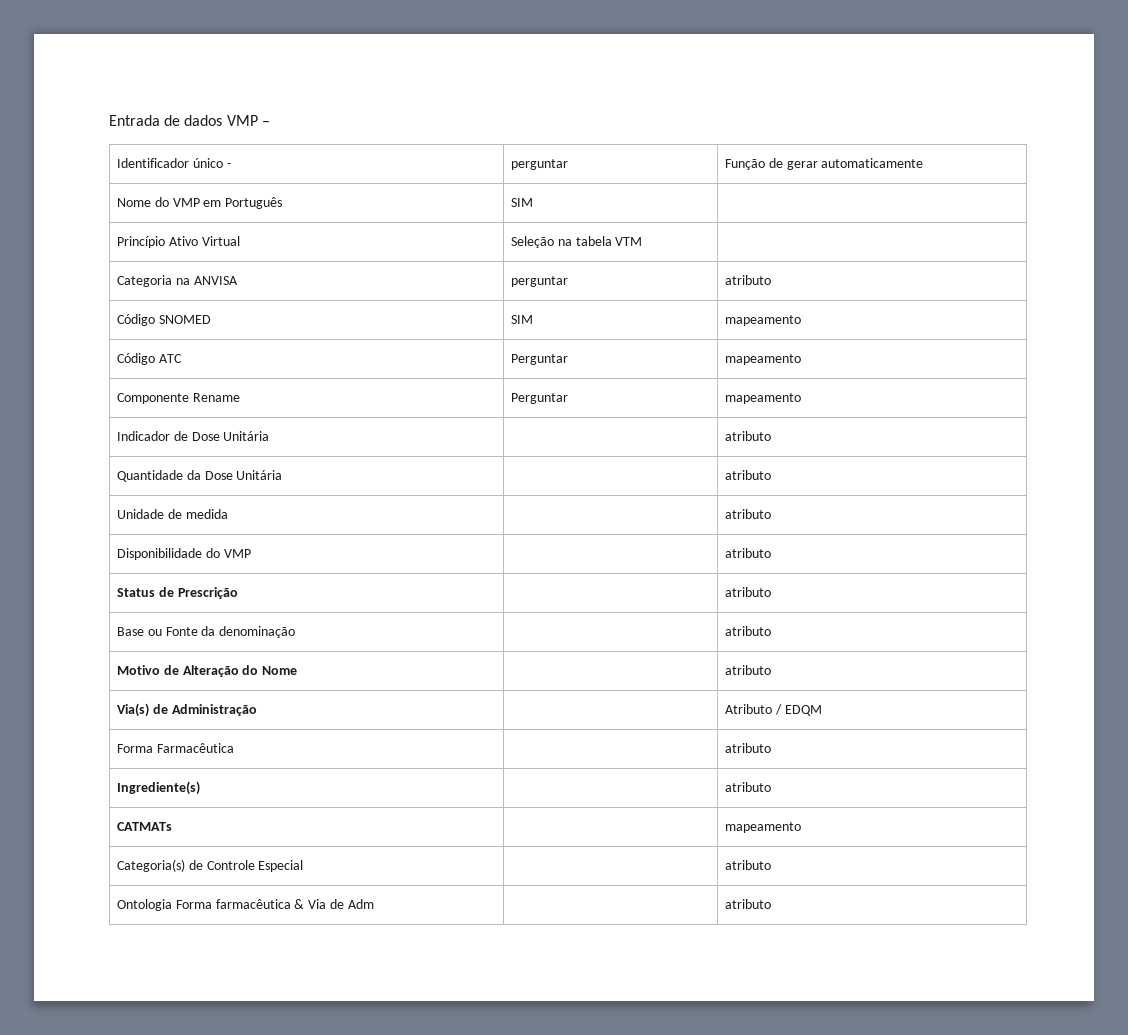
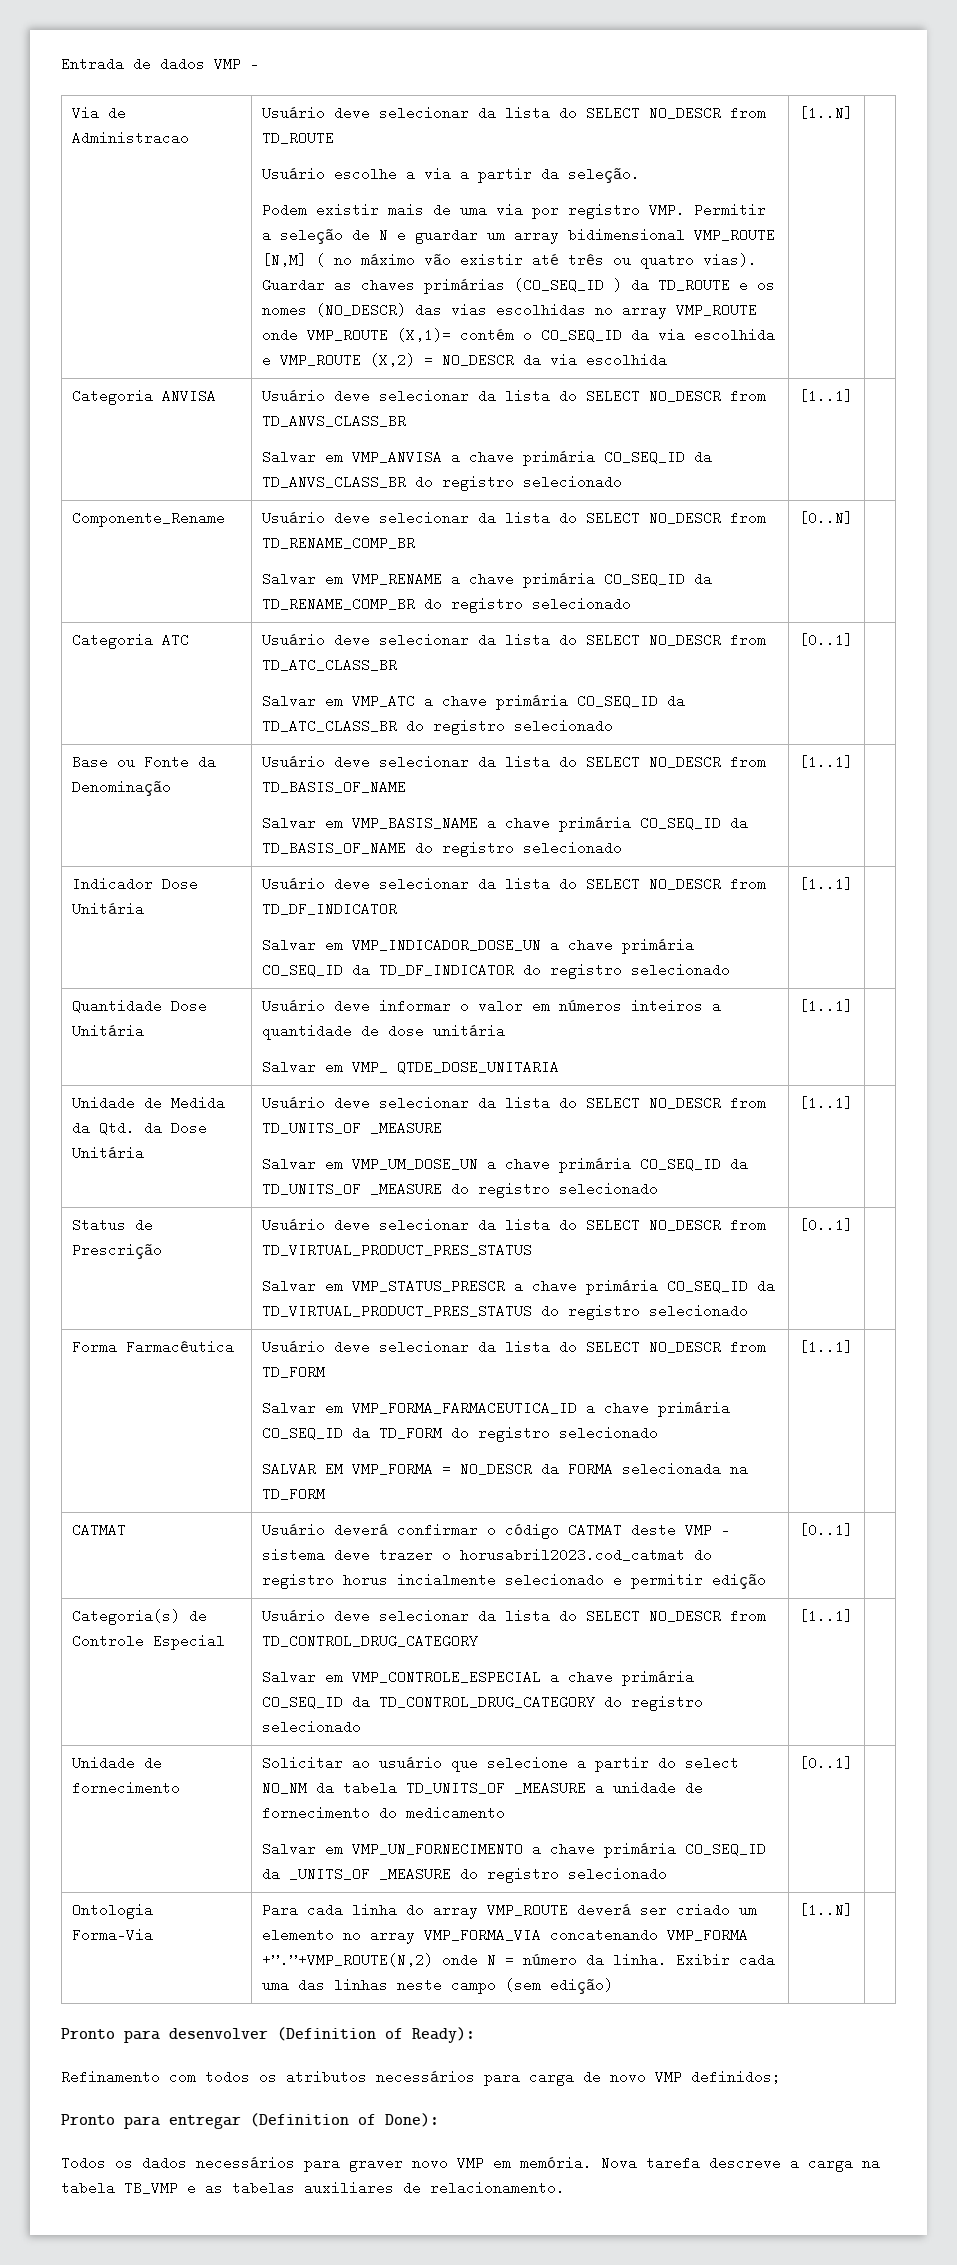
[117,158,231,168] [511,159,569,170] [725,158,924,170] [117,197,283,209] [511,198,534,207] [117,236,240,248] [511,236,643,248] [117,275,190,287] Identificador único - | perguntar | Função de gerar automaticamente // Nome do VMP em Português | SIM | // Princípio Ativo Virtual | Seleção na tabela VTM | // Categoria na -> [71,106,126,120] [71,131,189,145] [261,106,766,120] [261,131,334,145] [261,167,640,183] [261,203,766,219] [261,228,775,244] [261,253,757,269] [261,278,775,294] [261,303,757,319] [261,328,775,342] [261,353,667,367] [798,106,853,120] [71,389,153,405] Via de Administracao | Usuário deve selecionar da lista do SELECT NO_DESCR from TD_ROUTE // Usuário escolhe a via a partir da seleção. // Podem existir mais de uma via por registro VMP. Permitir a seleção de N e guardar um array bidimensional VMP_ROUTE [N,M] ( no máximo vão existir até três ou quatro vias). Guardar as chaves primárias (CO_SEQ_ID ) da TD_ROUTE e os nomes (NO_DESCR) das vias escolhidas no array VMP_ROUTE onde VMP_ROUTE (X,1)= contém o CO_SEQ_ID da via escolhida e VMP_ROUTE (X,2) = NO_DESCR da via escolhida | [1..N] | // Categoria
[511,276,569,287] [725,275,772,285] [117,314,211,326] [511,315,534,324] [725,315,802,326] [117,353,182,365] [511,354,569,365] [725,354,802,365] [117,393,240,404] [511,393,569,404] [725,393,802,404] perguntar | atributo // Código SNOMED | SIM | mapeamento // Código ATC | Perguntar | mapeamento // Componente Rename | Perguntar | mapeamento -> [261,389,766,403] [261,414,406,428] [261,450,712,466] [261,475,622,491] [798,389,853,403] [71,511,225,527] [261,511,766,525] [261,536,415,550] [261,572,712,588] [261,597,631,613] [798,511,853,525] [71,633,189,649] [261,633,766,647] [261,658,397,672] [261,694,685,710] [261,719,613,735] [798,633,853,647] [71,755,216,769] [71,780,171,796] [261,755,766,769] [261,780,406,794] [261,816,748,832] [261,841,622,857] [798,755,853,769] Usuário deve selecionar da lista do SELECT NO_DESCR from TD_ANVS_CLASS_BR // Salvar em VMP_ANVISA a chave primária CO_SEQ_ID da TD_ANVS_CLASS_BR do registro selecionado | [1..1] | // Componente_Rename | Usuário deve selecionar da lista do SELECT NO_DESCR from TD_RENAME_COMP_BR // Salvar em VMP_RENAME a chave primária CO_SEQ_ID da TD_RENAME_COMP_BR do registro selecionado | [0..N] | // Categoria ATC | Usuário deve selecionar da lista do SELECT NO_DESCR from TD_ATC_CLASS_BR // Salvar em VMP_ATC a chave primária CO_SEQ_ID da TD_ATC_CLASS_BR do registro selecionado | [0..1] | // Base ou Fonte da Denominação | Usuário deve selecionar da lista do SELECT NO_DESCR from TD_BASIS_OF_NAME // Salvar em VMP_BASIS_NAME a chave primária CO_SEQ_ID da TD_BASIS_OF_NAME do registro selecionado | [1..1] |
[173,431,270,441] [725,431,772,441] [117,470,283,482] [725,470,772,480] [117,509,228,519] [725,509,772,519] [117,548,251,560] [725,548,772,558] [117,587,238,599] [725,587,772,597] [117,626,296,638] [725,626,772,636] [117,665,298,677] [725,665,772,675] [117,703,257,717] [725,704,822,716] [117,743,234,753] [725,743,772,753] [117,781,201,795] [725,782,772,792] [117,822,173,831] [725,822,802,833] [117,859,304,872] [725,860,772,870] [117,899,374,911] [725,899,772,909] de Dose Unitária | | atributo // Quantidade da Dose Unitária | | atributo // Unidade de medida | | atributo // Disponibilidade do VMP | | atributo // Status de Prescrição | | atributo // Base ou Fonte da denominação | | atributo // Motivo de Alteração do Nome | | atributo // Via(s) de Administração | | Atributo / EDQM // Forma Farmacêutica | | atributo // Ingrediente(s) | | atributo // CATMATs | | mapeamento // Categoria(s) de Controle Especial | | atributo // Ontologia Forma farmacêutica & Via de Adm | | atributo -> [161,877,198,891] [71,902,144,916] [261,877,766,891] [261,902,397,916] [261,938,694,954] [261,963,730,979] [798,877,853,891] [71,999,207,1013] [71,1024,144,1038] [261,999,721,1013] [261,1024,505,1040] [261,1060,559,1074] [798,999,853,1013] [71,1096,225,1110] [71,1121,207,1135] [71,1146,144,1160] [261,1096,766,1110] [261,1121,442,1135] [261,1157,748,1173] [261,1182,658,1198] [798,1096,853,1110] [71,1218,153,1232] [71,1243,162,1259] [261,1218,766,1232] [261,1243,532,1257] [261,1279,775,1295] [261,1304,748,1320] [798,1218,853,1232] [71,1340,234,1354] [261,1340,766,1354] [261,1365,325,1379] [261,1401,730,1417] [261,1426,658,1442] [261,1462,748,1476] [261,1487,325,1501] [798,1340,853,1354] [71,1523,126,1537] [261,1523,730,1539] [261,1548,712,1562] [261,1573,766,1589] [798,1523,853,1537] [71,1609,207,1625] [71,1634,225,1650] [261,1609,766,1623] [261,1634,478,1648] [261,1670,694,1686] [261,1695,703,1711] [261,1720,361,1734] [798,1609,853,1623] [71,1756,162,1770] [71,1781,180,1795] [261,1756,739,1772] [261,1781,703,1795] [261,1806,505,1820] [261,1842,766,1858] [261,1867,667,1883] [798,1756,853,1770] [71,1903,153,1919] [71,1928,153,1942] [261,1903,757,1919] [261,1928,748,1944] [261,1953,775,1967] [261,1978,613,1994] [798,1903,853,1917] [61,2027,475,2043] [61,2070,781,2086] [61,2113,439,2129] [61,2156,880,2172] [61,2181,565,2195] Dose Unitária | Usuário deve selecionar da lista do SELECT NO_DESCR from TD_DF_INDICATOR // Salvar em VMP_INDICADOR_DOSE_UN a chave primária CO_SEQ_ID da TD_DF_INDICATOR do registro selecionado | [1..1] | // Quantidade Dose Unitária | Usuário deve informar o valor em números inteiros a quantidade de dose unitária // Salvar em VMP_ QTDE_DOSE_UNITARIA | [1..1] | // Unidade de Medida da Qtd. da Dose Unitária | Usuário deve selecionar da lista do SELECT NO_DESCR from TD_UNITS_OF _MEASURE // Salvar em VMP_UM_DOSE_UN a chave primária CO_SEQ_ID da TD_UNITS_OF _MEASURE do registro selecionado | [1..1] | // Status de Prescrição | Usuário deve selecionar da lista do SELECT NO_DESCR from TD_VIRTUAL_PRODUCT_PRES_STATUS // Salvar em VMP_STATUS_PRESCR a chave primária CO_SEQ_ID da TD_VIRTUAL_PRODUCT_PRES_STATUS do registro selecionado | [0..1] | // Forma Farmacêutica | Usuário deve selecionar da lista do SELECT NO_DESCR from TD_FORM // Salvar em VMP_FORMA_FARMACEUTICA_ID a chave primária CO_SEQ_ID da TD_FORM do registro selecionado // SALVAR EM VMP_FORMA = NO_DESCR da FORMA selecionada na TD_FORM | [1..1] | // CATMAT | Usuário deverá confirmar o código CATMAT deste VMP – sistema deve trazer o horusabril2023.cod_catmat do registro horus incialmente selecionado e permitir edição | [0..1] | // Categoria(s) de Controle Especial | Usuário deve selecionar da lista do SELECT NO_DESCR from TD_CONTROL_DRUG_CATEGORY // Salvar em VMP_CONTROLE_ESPECIAL a chave primária CO_SEQ_ID da TD_CONTROL_DRUG_CATEGORY do registro selecionado | [1..1] | // Unidade de fornecimento | Solicitar ao usuário que selecione a partir do select NO_NM da tabela TD_UNITS_OF _MEASURE a unidade de fornecimento do medicamento // Salvar em VMP_UN_FORNECIMENTO a chave primária CO_SEQ_ID da _UNITS_OF _MEASURE do registro selecionado | [0..1] | // Ontologia Forma-Via | Para cada linha do array VMP_ROUTE deverá ser criado um elemento no array VMP_FORMA_VIA concatenando VMP_FORMA +”.”+VMP_ROUTE(N,2) onde N = número da linha. Exibir cada uma das linhas neste campo (sem edição) | [1..N] | // Pronto para desenvolver (Definition of Ready): // Refinamento com todos os atributos necessários para carga de novo VMP definidos; // Pronto para entregar (Definition of Done): // Todos os dados necessários para graver novo VMP em memória. Nova tarefa descreve a carga na tabela TB_VMP e as tabelas auxiliares de relacionamento.

